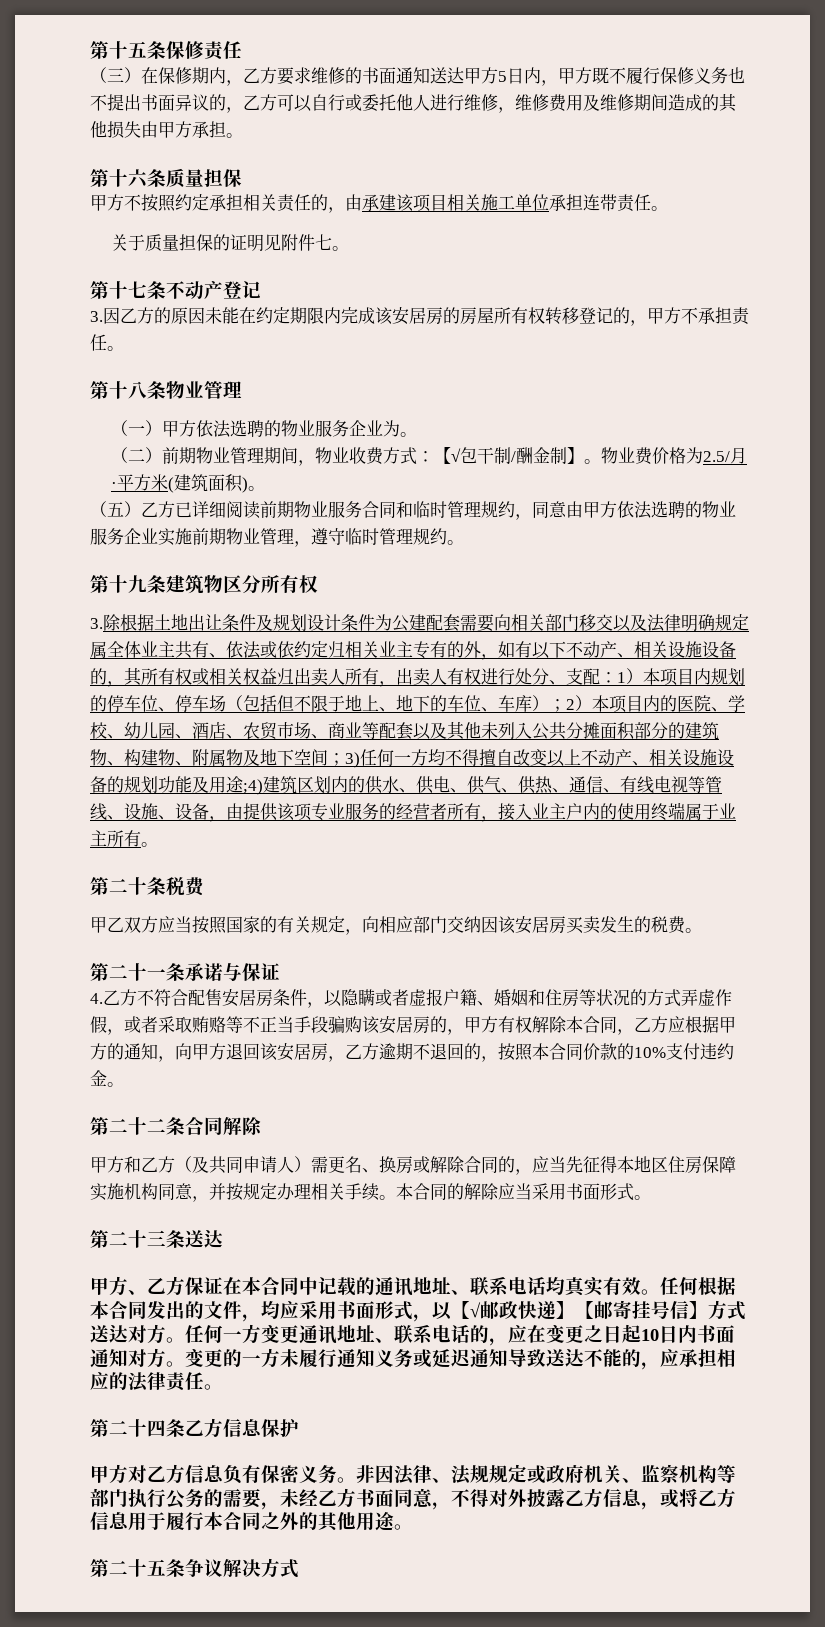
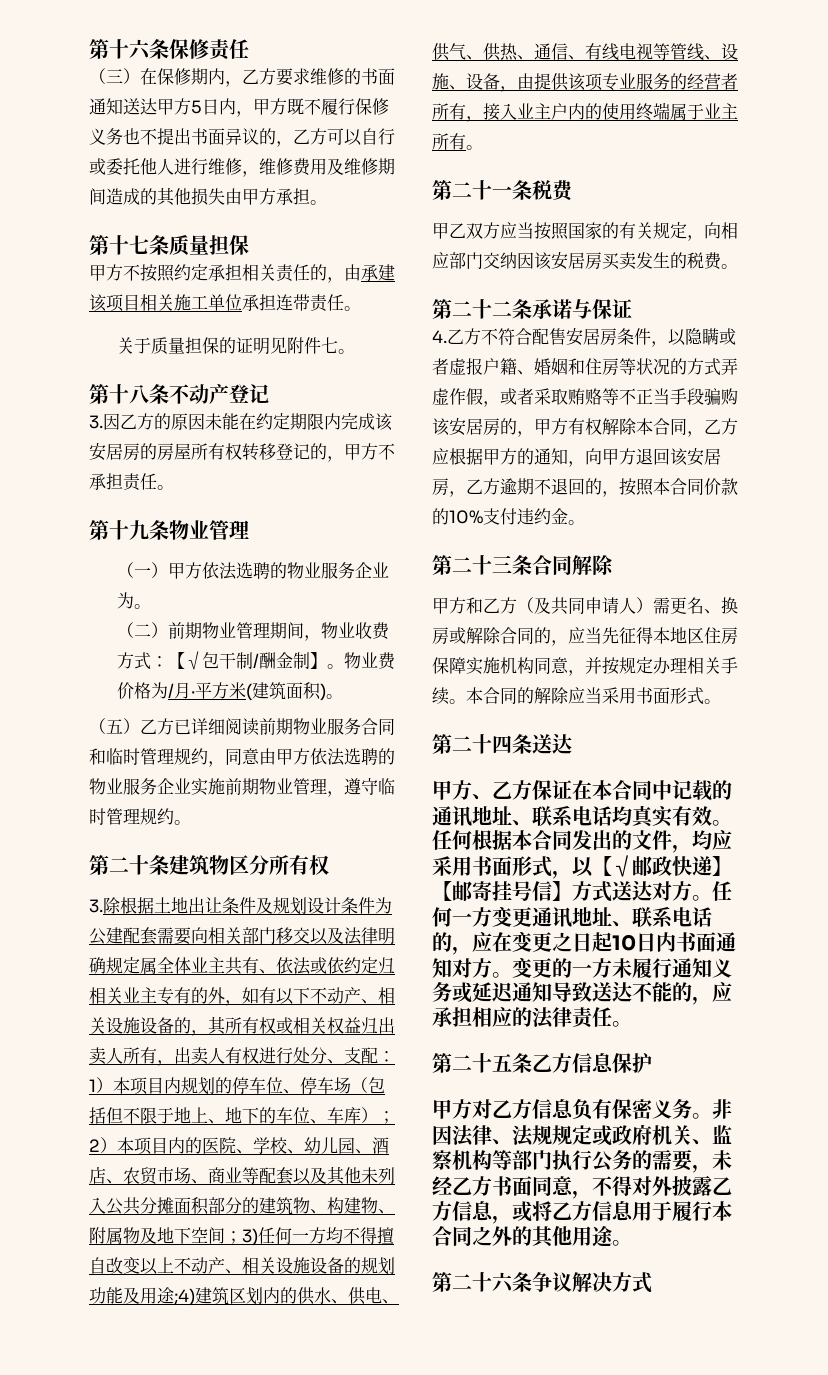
[90,41,147,59] 第十五 -> [89,39,151,60] 第十六
[128,169,148,188] 六 -> [129,235,149,254] 七
[128,281,147,298] 七 -> [129,384,149,404] 八
[128,381,147,399] 八 -> [129,520,149,540] 九
[703,451,731,462] 2.5/ -> [167,683,174,699] /
[109,575,147,593] 十九 -> [109,855,149,875] 二十
(147, 886) none -> [492,186,512,198] 一
[147,969,166,979] 一 -> [492,301,512,317] 二
[147,1119,166,1133] 二 -> [492,555,512,573] 三
[147,1230,166,1246] 三 -> [492,735,512,754] 四
[147,1420,166,1437] 四 -> [492,1054,512,1072] 五
[147,1559,166,1576] 五 -> [492,1272,514,1293] 六

